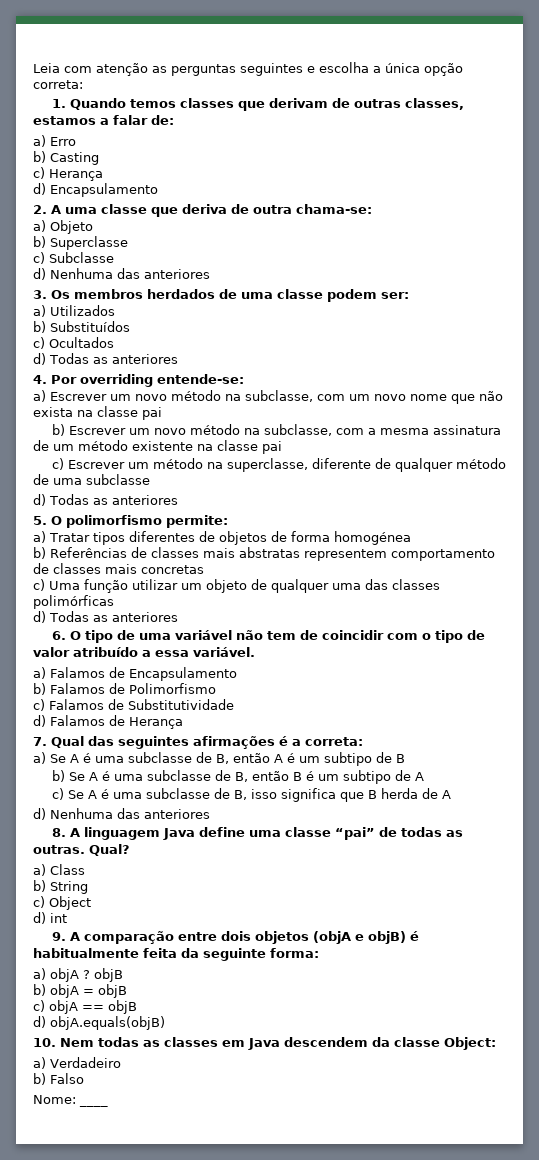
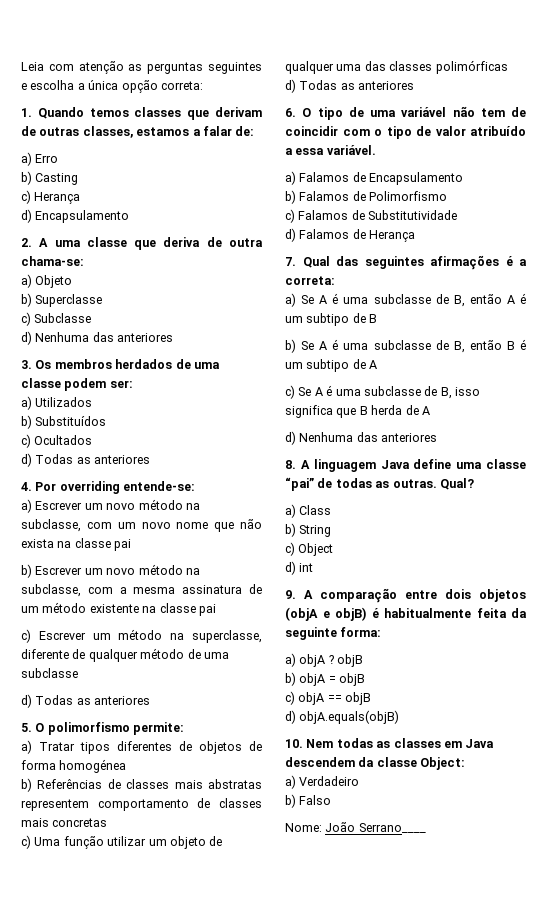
[79,1104,108,1107] ____ -> [325,822,426,833] João Serrano____

